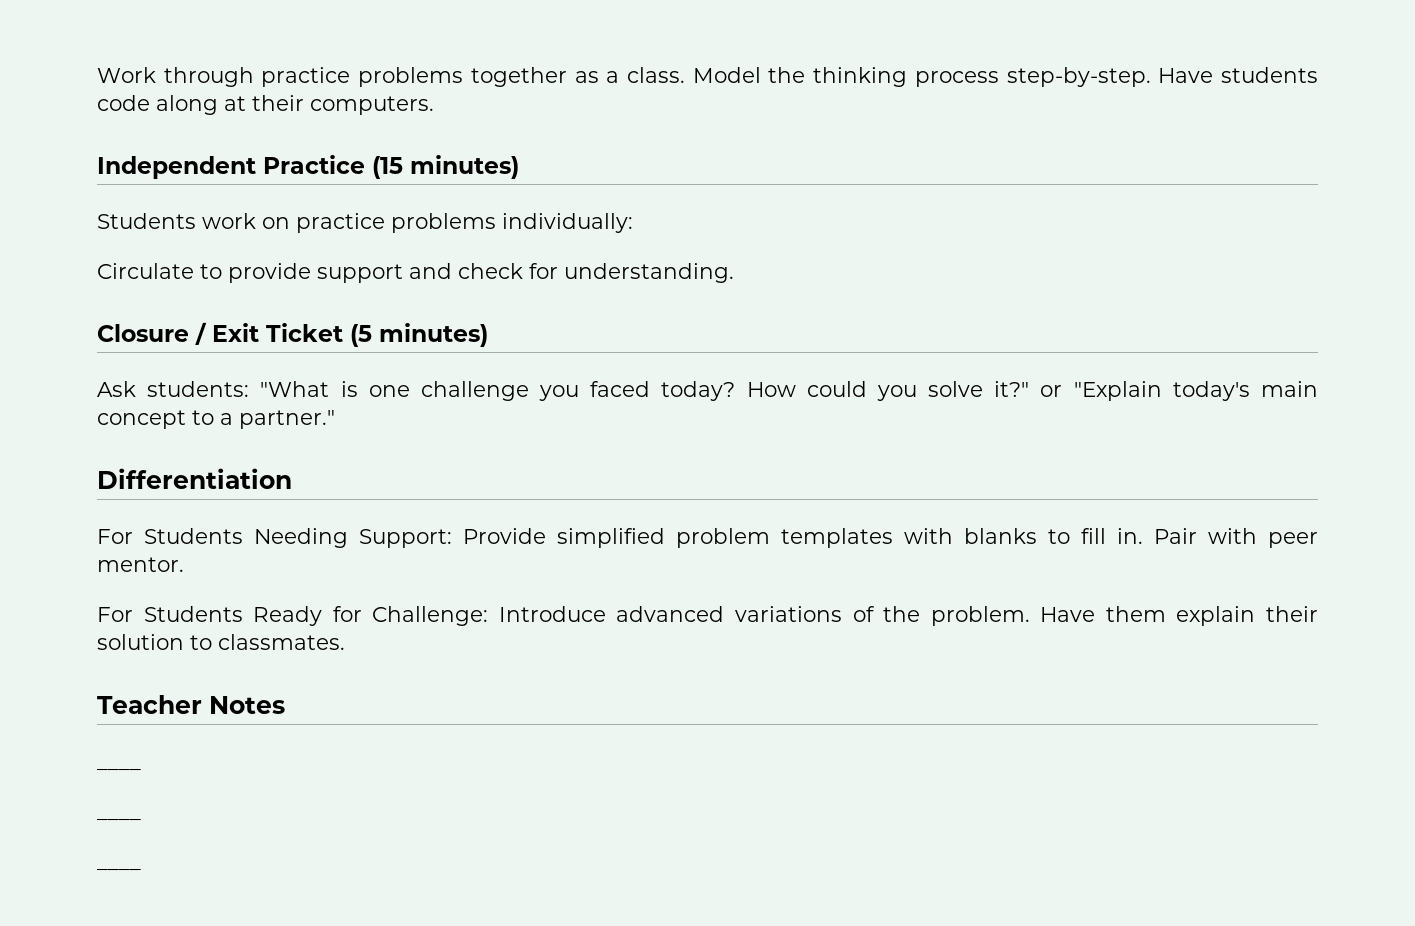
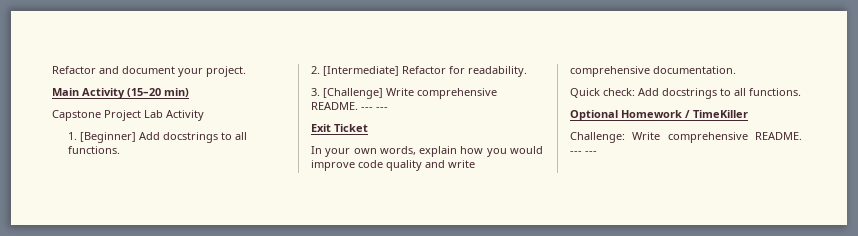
[97,67,1318,87] [97,95,434,115] [97,155,519,179] [97,213,633,233] [97,263,734,283] [97,322,488,347] [97,381,1318,401] [97,410,335,429] [97,468,292,489] [97,528,1318,548] [97,557,184,572] [97,606,1318,626] [97,634,345,650] [97,695,285,714] [97,769,141,771] [97,819,141,821] [97,869,141,871] Work through practice problems together as a class. Model the thinking process step-by-step. Have students code along at their computers. // Independent Practice (15 minutes) // Students work on practice problems individually: // Circulate to provide support and check for understanding. // Closure / Exit Ticket (5 minutes) // Ask students: "What is one challenge you faced today? How could you solve it?" or "Explain today's main concept to a partner." // Differentiation // For Students Needing Support: Provide simplified problem templates with blanks to fill in. Pair with peer mentor. // For Students Ready for Challenge: Introduce advanced variations of the problem. Have them explain their solution to classmates. // Teacher Notes // ____ // ____ // ____ -> [52,66,246,77] [52,88,189,99] [52,110,204,121] [68,132,248,143] [68,146,121,154] [311,66,527,77] [311,88,497,99] [311,102,388,110] [311,124,368,132] [311,146,543,157] [311,160,475,171] [570,66,736,77] [570,88,801,99] [570,110,748,121] [570,132,802,143] [570,151,597,154] Refactor and document your project. // Main Activity (15–20 min) // Capstone Project Lab Activity // 1. [Beginner] Add docstrings to all functions. // 2. [Intermediate] Refactor for readability. // 3. [Challenge] Write comprehensive README. --- --- // Exit Ticket // In your own words, explain how you would improve code quality and write comprehensive documentation. // Quick check: Add docstrings to all functions. // Optional Homework / TimeKiller // Challenge: Write comprehensive README. --- ---

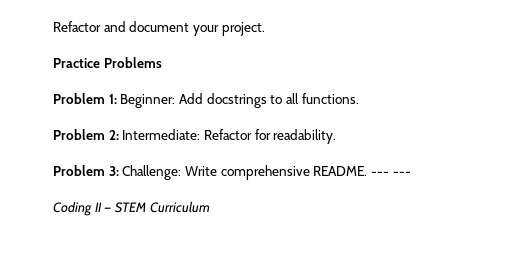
[52,88,189,99] [52,110,204,121] [68,132,248,143] [68,146,121,154] [311,66,399,76] Main Activity (15–20 min) // Capstone Project Lab Activity // 1. [Beginner] Add docstrings to all functions. // 2. [Intermediate] -> [53,57,162,68] [53,93,359,108] [53,129,201,140] Practice Problems // Problem 1: Beginner: Add docstrings to all functions. // Problem 2: Intermediate:
[311,88,383,99] 3. [Challenge] -> [53,165,182,180] Problem 3: Challenge:
[311,124,368,132] [311,146,543,157] [311,160,475,171] [570,66,736,77] [570,88,801,99] [570,110,748,121] [570,132,802,143] [570,151,597,154] Exit Ticket // In your own words, explain how you would improve code quality and write comprehensive documentation. // Quick check: Add docstrings to all functions. // Optional Homework / TimeKiller // Challenge: Write comprehensive README. --- --- -> [53,201,210,216] Coding II — STEM Curriculum

